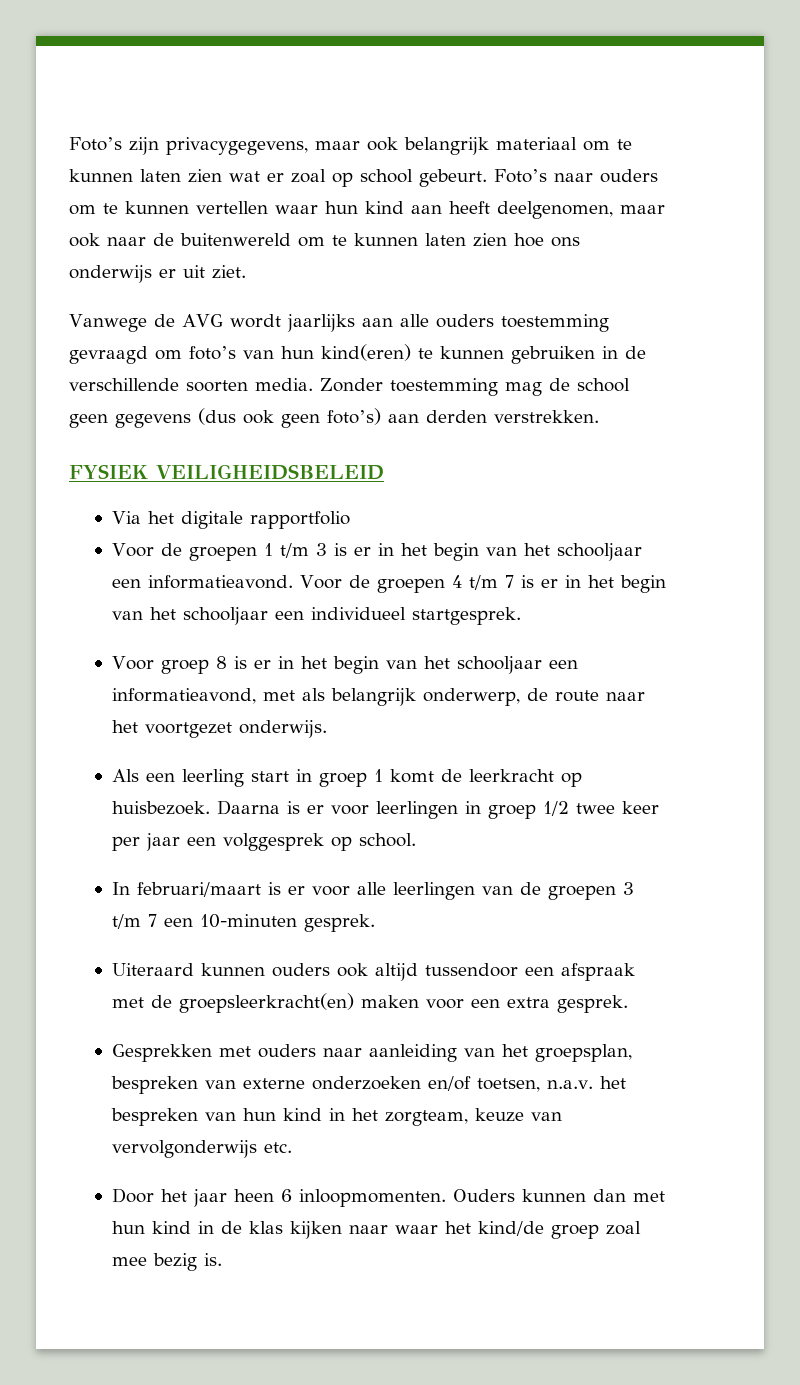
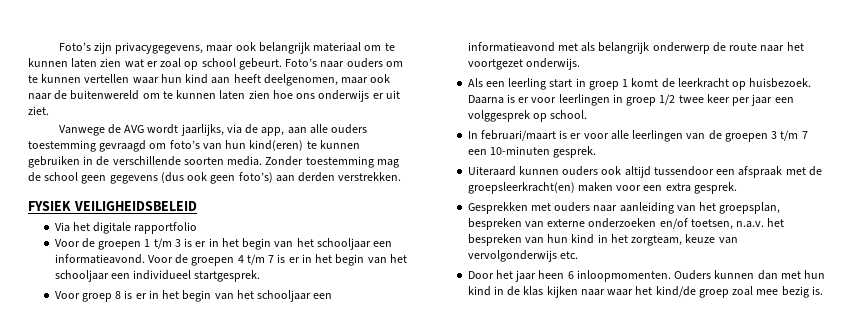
[286,314,355,332] jaarlijks -> [180,124,285,136] jaarlijks, via de app,
[111,688,256,704] informatieavond, -> [467,42,555,52] informatieavond
[422,688,520,706] onderwerp, -> [652,42,710,54] onderwerp

